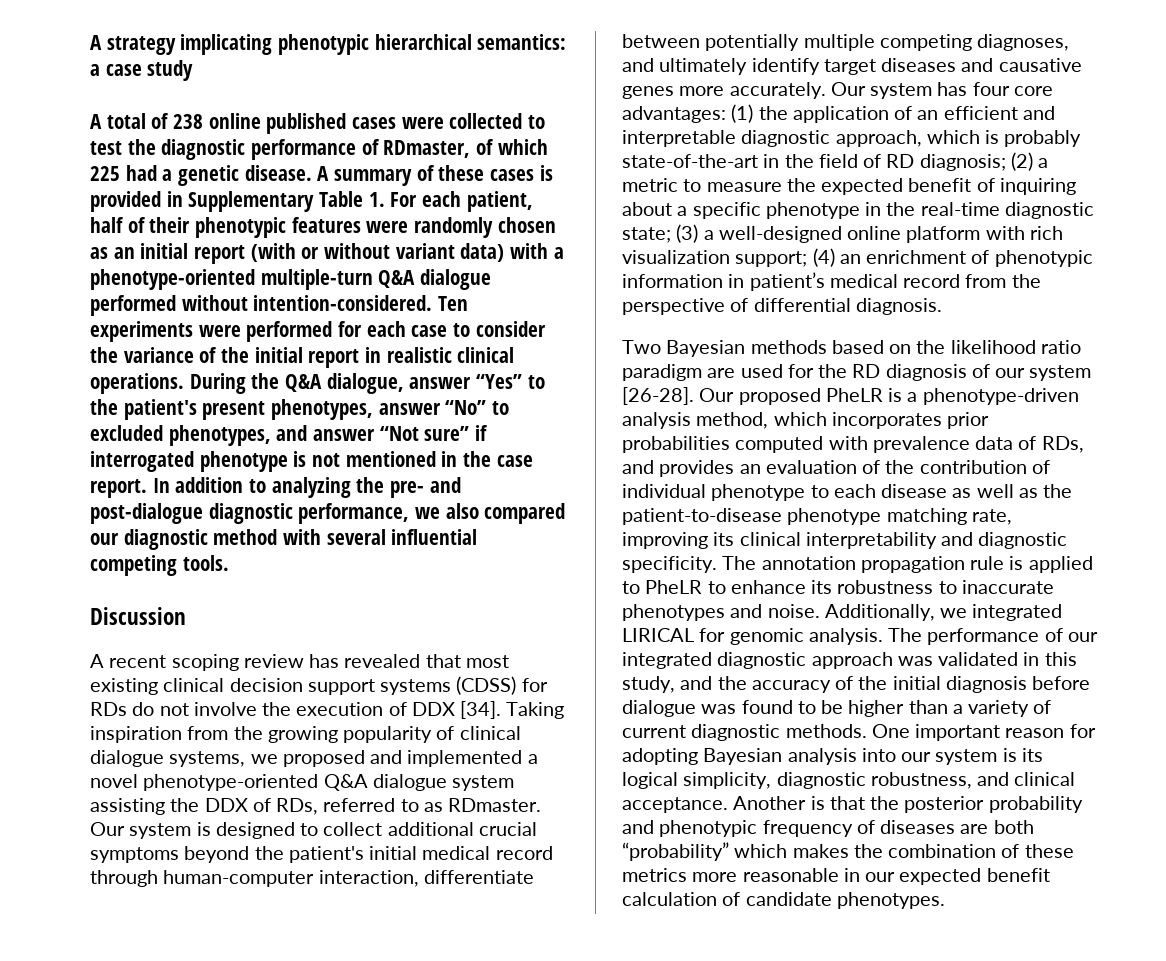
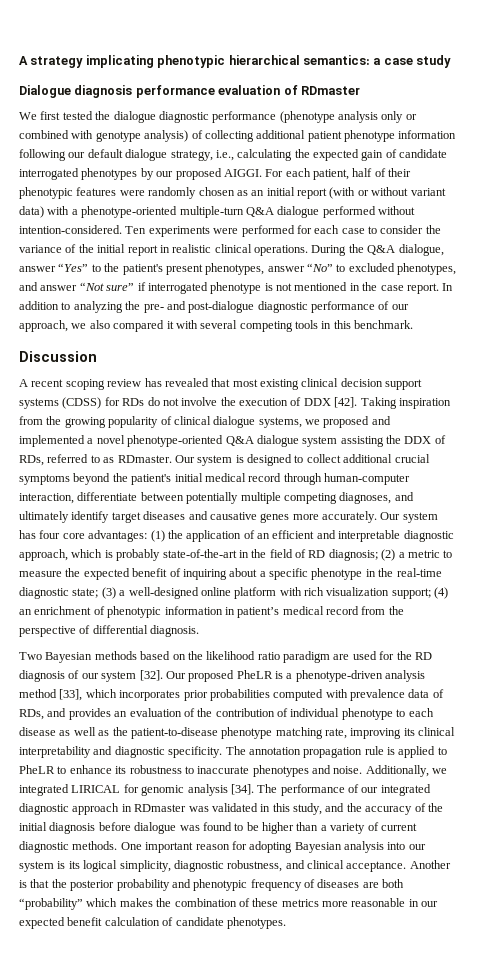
[90,113,546,134] [90,139,548,160] [90,165,553,186] [90,191,385,212] A total of 238 online published cases were collected to test the diagnostic performance of RDmaster, of which 225 had a genetic disease. A summary of these cases is provided in Supplementary Table 1. -> [19,85,360,98] [19,111,417,123] [19,130,457,142] [19,149,448,161] [19,168,262,180] Dialogue diagnosis performance evaluation of RDmaster // We first tested the dialogue diagnostic performance (phenotype analysis only or combined with genotype analysis) of collecting additional patient phenotype information following our default dialogue strategy, i.e., calculating the expected gain of candidate interrogated phenotypes by our proposed AIGGI.
[298,503,566,524] [90,529,478,550] [90,555,229,576] performance, we also compared our diagnostic method with several influential competing tools. -> [311,301,409,313] [19,320,414,332] performance of our approach, we also compared it with several competing tools in this benchmark.
[460,701,502,719] [34]. -> [334,397,358,408] [42].
[622,387,694,405] [26-28]. -> [139,670,163,681] [32].
[696,412,769,429] method, -> [19,689,83,701] method [33],
[808,628,883,645] analysis. -> [187,784,254,796] analysis [34].
(893, 660) none -> [121,804,187,812] in RDmaster

